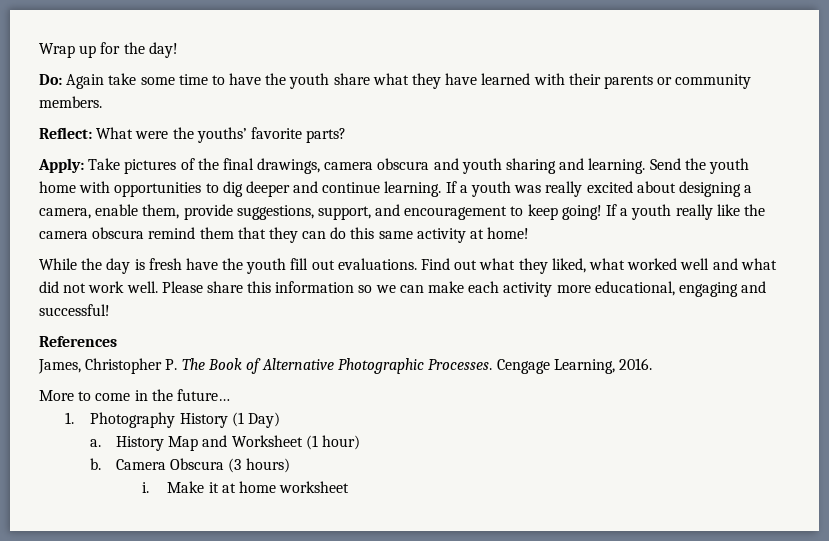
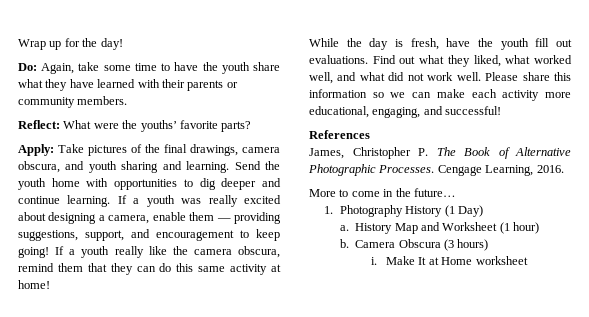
[66,74,105,89] Again -> [41,63,75,74] Again,
[377,158,430,170] obscura -> [18,161,60,173] obscura,
[142,204,233,220] them, provide -> [189,212,281,224] them — providing
[92,227,145,239] obscura -> [238,246,280,258] obscura,
[148,258,182,270] fresh -> [410,38,439,50] fresh,
[680,258,710,270] well -> [309,72,333,84] well,
[678,282,738,297] engaging -> [372,107,421,118] engaging,
[208,481,276,493] it at home -> [418,257,473,265] It at Home

